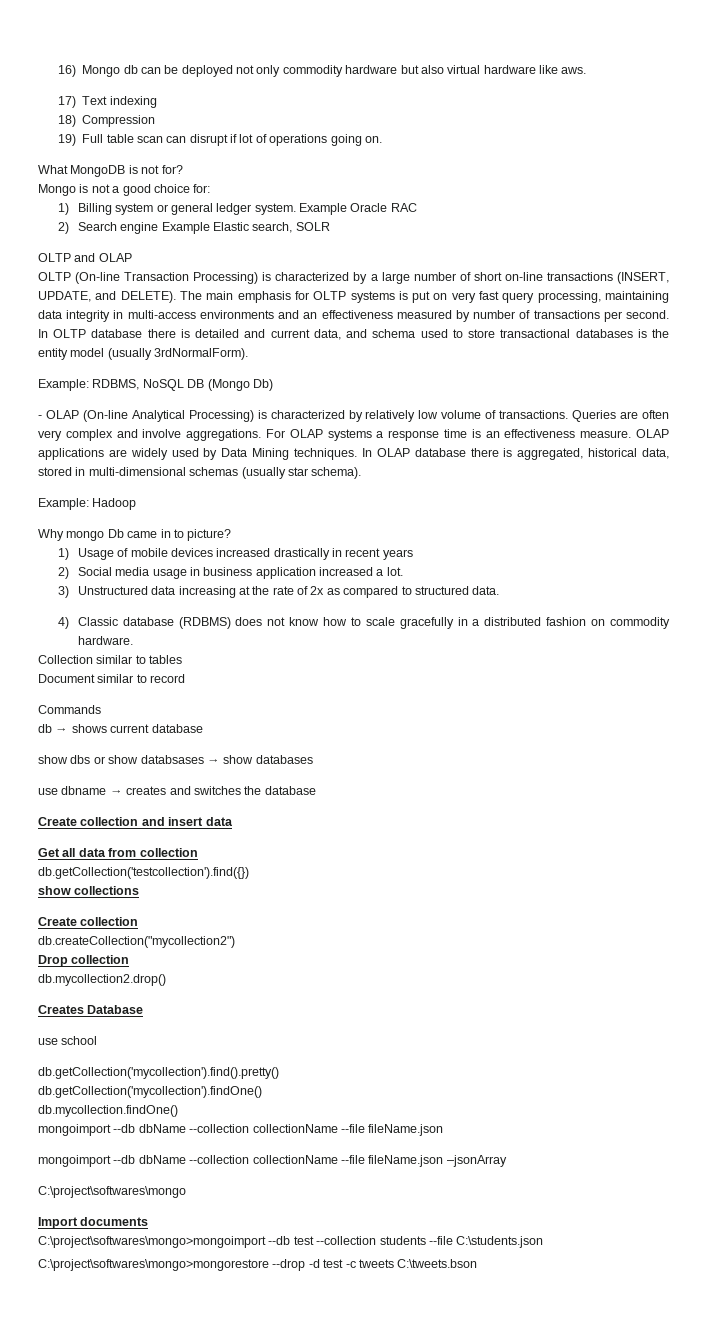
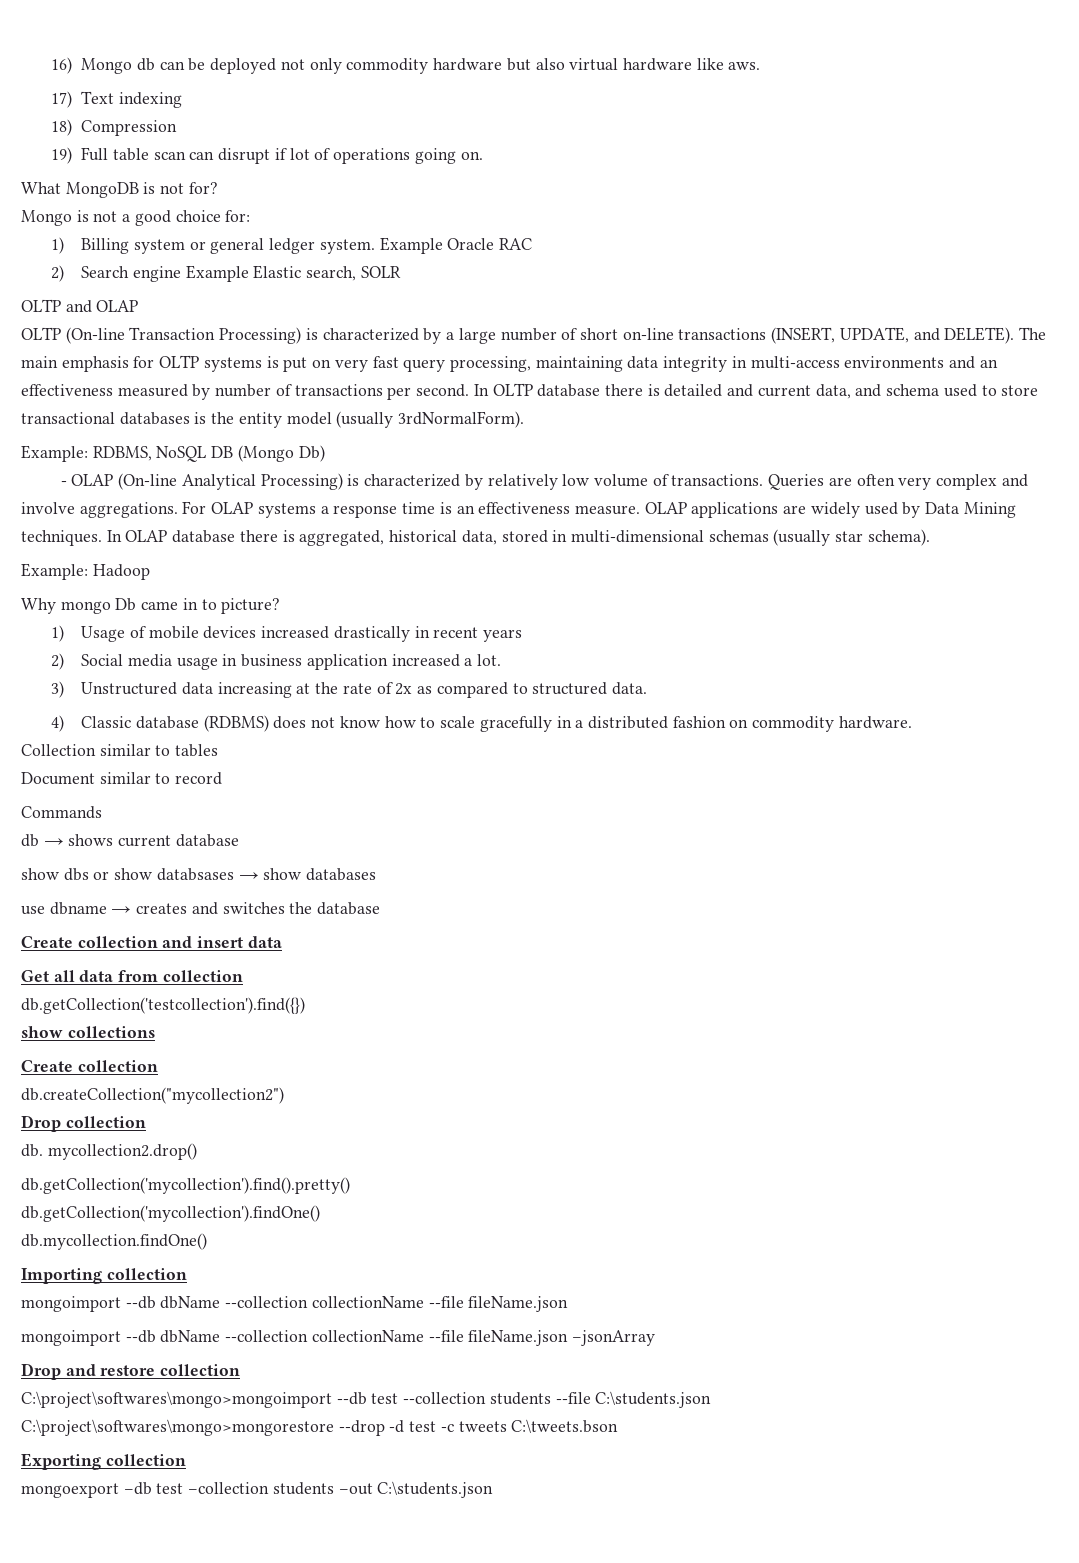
[38,974,166,986] [38,1005,144,1014] [38,1036,98,1045] db.mycollection2.drop() // Creates Database // use school -> [21,1143,197,1160] db. mycollection2.drop()
(178, 1111) none -> [21,1268,187,1284] // Importing collection
[38,1186,186,1198] [38,1217,149,1229] C:\project\softwares\mongo // Import documents -> [21,1363,241,1380] Drop and restore collection
(478, 1263) none -> [21,1453,186,1470] [21,1481,494,1498] // Exporting collection // mongoexport –db test –collection students –out C:\students.json

